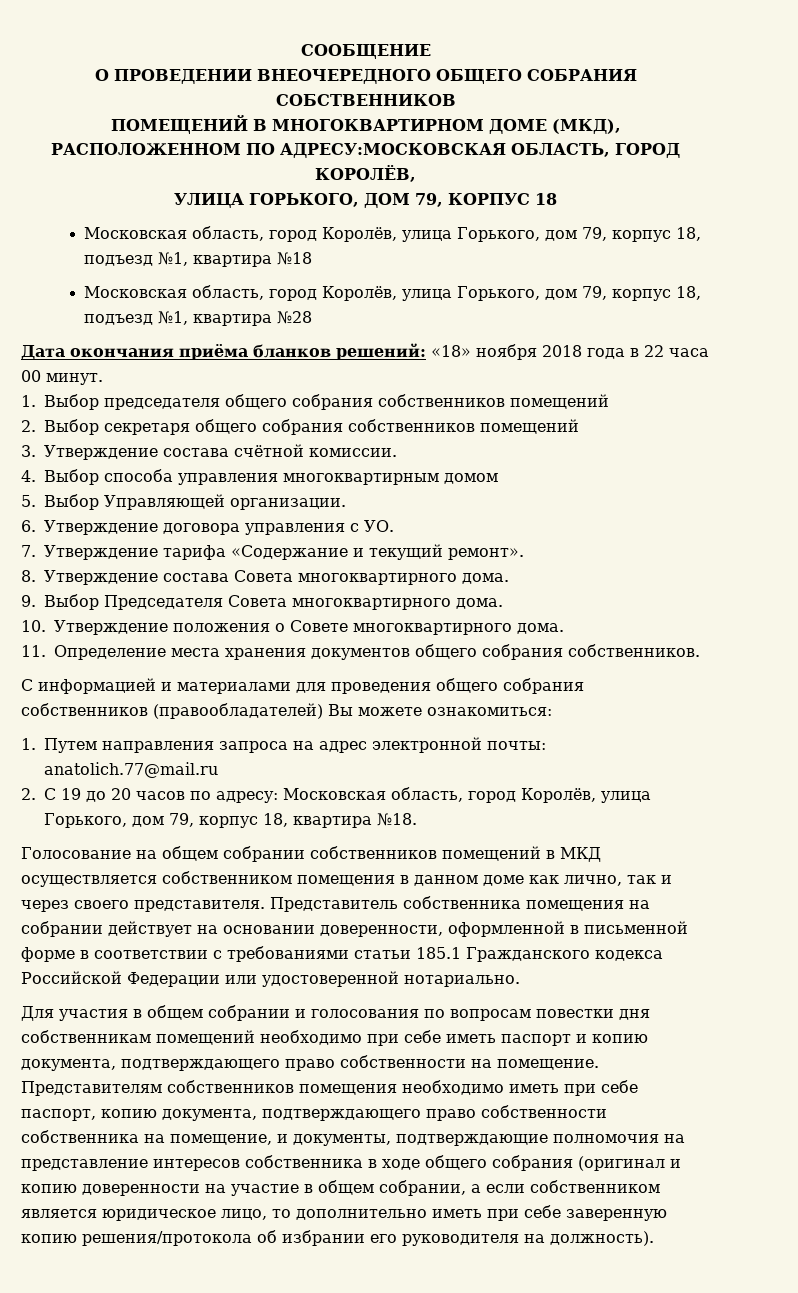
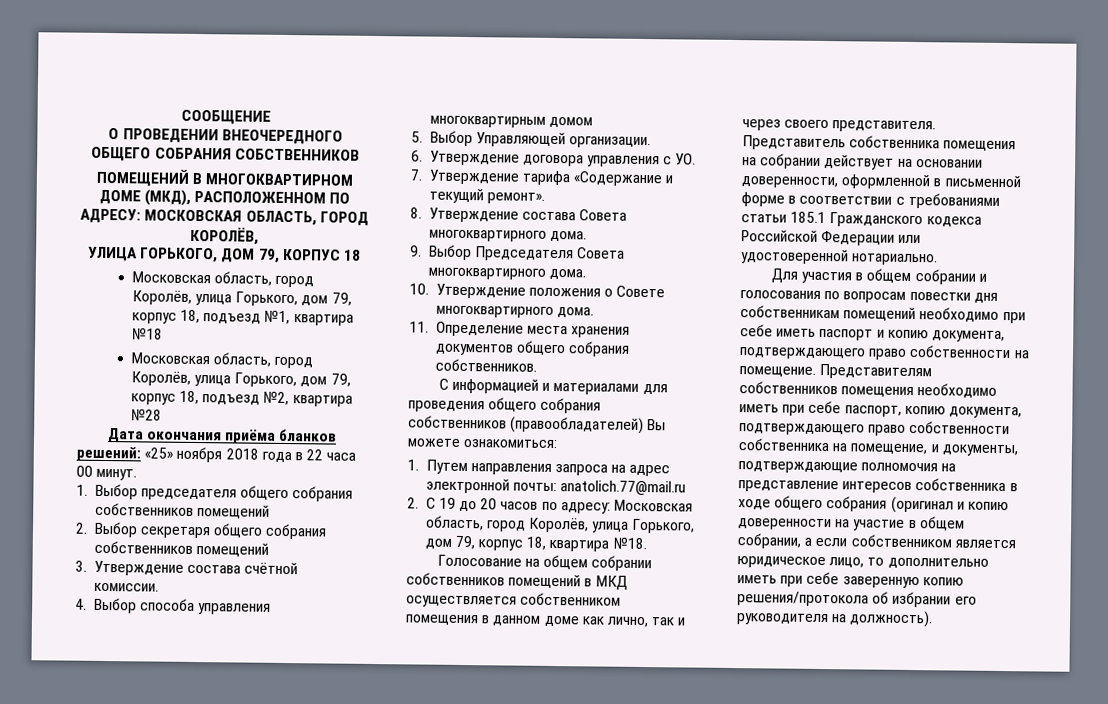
[280,143,506,158] АДРЕСУ:МОСКОВСКАЯ -> [80,208,243,224] АДРЕСУ: МОСКОВСКАЯ
[158,311,189,325] №1, -> [263,390,290,406] №2,
[431,345,471,357] «18» -> [144,447,174,459] «25»

